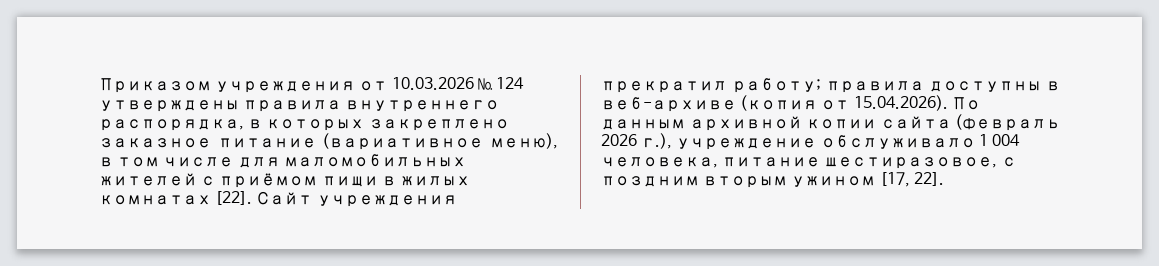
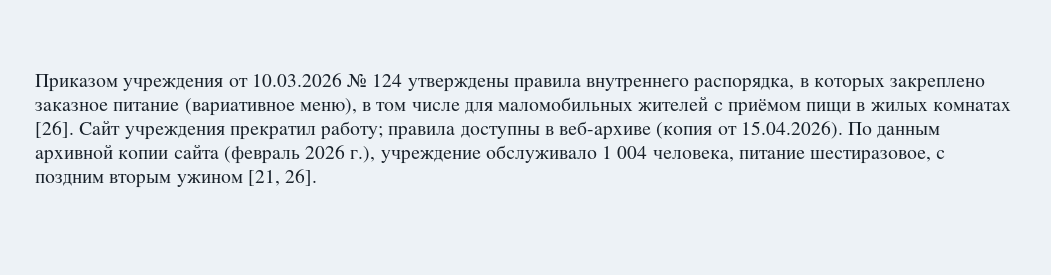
[215,191,253,205] [22]. -> [35,121,74,138] [26].
[879,172,944,187] [17, 22]. -> [247,169,318,186] [21, 26].

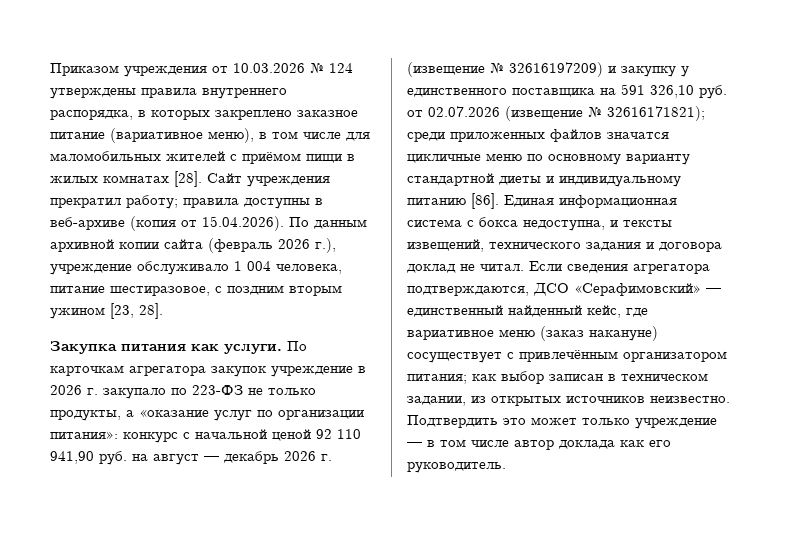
[35,121,74,138] [26]. -> [174,171,202,187] [28].
[247,169,318,186] [21, 26]. -> [110,303,163,319] [50,341,307,354] [50,365,366,377] [50,385,316,399] [50,409,364,421] [50,429,361,443] [50,451,332,465] [407,62,689,77] [407,84,727,99] [407,106,705,121] [407,129,669,142] [407,153,690,165] [407,173,681,187] [407,193,677,209] [407,217,672,231] [407,239,722,252] [407,261,710,274] [407,283,721,296] [407,305,648,318] [407,326,658,341] [407,350,727,363] [407,371,708,384] [407,396,730,406] [407,415,717,429] [407,439,671,450] [407,462,506,473] [23, 28]. // Закупка питания как услуги. По карточкам агрегатора закупок учреждение в 2026 г. закупало по 223-ФЗ не только продукты, а «оказание услуг по организации питания»: конкурс с начальной ценой 92 110 941,90 руб. на август — декабрь 2026 г. (извещение № 32616197209) и закупку у единственного поставщика на 591 326,10 руб. от 02.07.2026 (извещение № 32616171821); среди приложенных файлов значатся цикличные меню по основному варианту стандартной диеты и индивидуальному питанию [86]. Единая информационная система с бокса недоступна, и тексты извещений, технического задания и договора доклад не читал. Если сведения агрегатора подтверждаются, ДСО «Серафимовский» — единственный найденный кейс, где вариативное меню (заказ накануне) сосуществует с привлечённым организатором питания; как выбор записан в техническом задании, из открытых источников неизвестно. Подтвердить это может только учреждение — в том числе автор доклада как его руководитель.

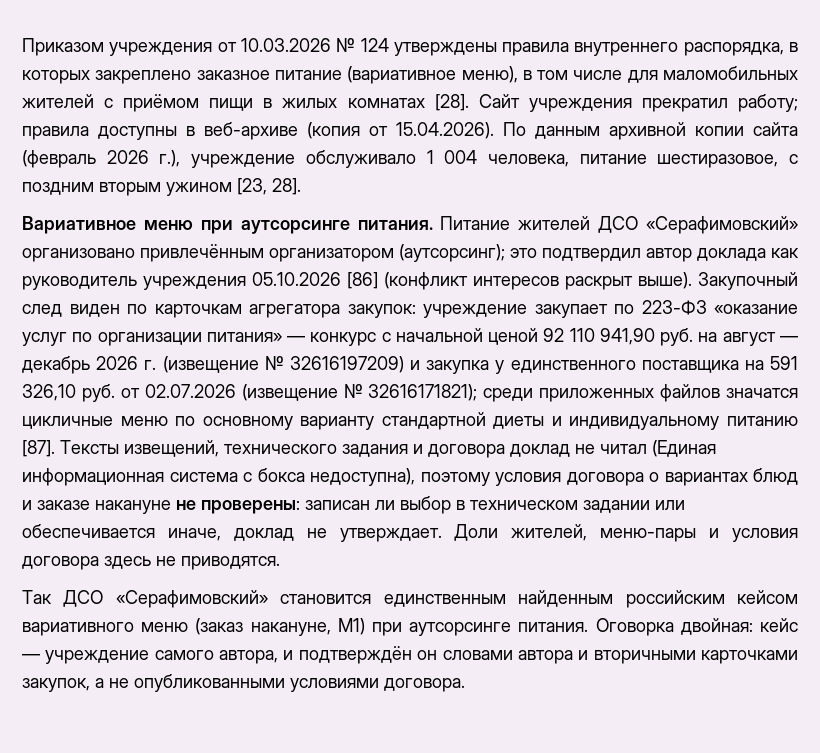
[50,341,307,354] [50,365,366,377] [50,385,316,399] [50,410,134,421] Закупка питания как услуги. По карточкам агрегатора закупок учреждение в 2026 г. закупало по 223-ФЗ не только продукты, а -> [22,216,798,234] [22,244,799,262] [22,272,798,290] [22,300,707,318] Вариативное меню при аутсорсинге питания. Питание жителей ДСО «Серафимовский» организовано привлечённым организатором (аутсорсинг); это подтвердил автор доклада как руководитель учреждения 05.10.2026 [86] (конфликт интересов раскрыт выше). Закупочный след виден по карточкам агрегатора закупок: учреждение закупает по 223-ФЗ
[50,431,118,439] питания»: -> [206,332,306,342] питания» —
[621,66,676,77] закупку -> [426,360,490,374] закупка
[471,193,677,209] [407,217,672,231] [86]. Единая информационная система с бокса недоступна, и тексты -> [22,440,119,457] [87]. Тексты
[480,261,710,274] [407,283,721,296] [407,305,648,318] [407,326,658,341] [407,350,727,363] [407,371,708,384] [407,396,730,406] [407,415,717,429] [407,439,671,450] [407,462,506,473] читал. Если сведения агрегатора подтверждаются, ДСО «Серафимовский» — единственный найденный кейс, где вариативное меню (заказ накануне) сосуществует с привлечённым организатором питания; как выбор записан в техническом задании, из открытых источников неизвестно. Подтвердить это может только учреждение — в том числе автор доклада как его руководитель. -> [600,440,716,457] [22,468,798,486] [22,496,685,514] [22,524,799,542] [22,556,280,570] [22,590,798,608] [22,618,798,636] [22,646,799,664] [22,674,465,692] читал (Единая информационная система с бокса недоступна), поэтому условия договора о вариантах блюд и заказе накануне не проверены: записан ли выбор в техническом задании или обеспечивается иначе, доклад не утверждает. Доли жителей, меню-пары и условия договора здесь не приводятся. // Так ДСО «Серафимовский» становится единственным найденным российским кейсом вариативного меню (заказ накануне, М1) при аутсорсинге питания. Оговорка двойная: кейс — учреждение самого автора, и подтверждён он словами автора и вторичными карточками закупок, а не опубликованными условиями договора.

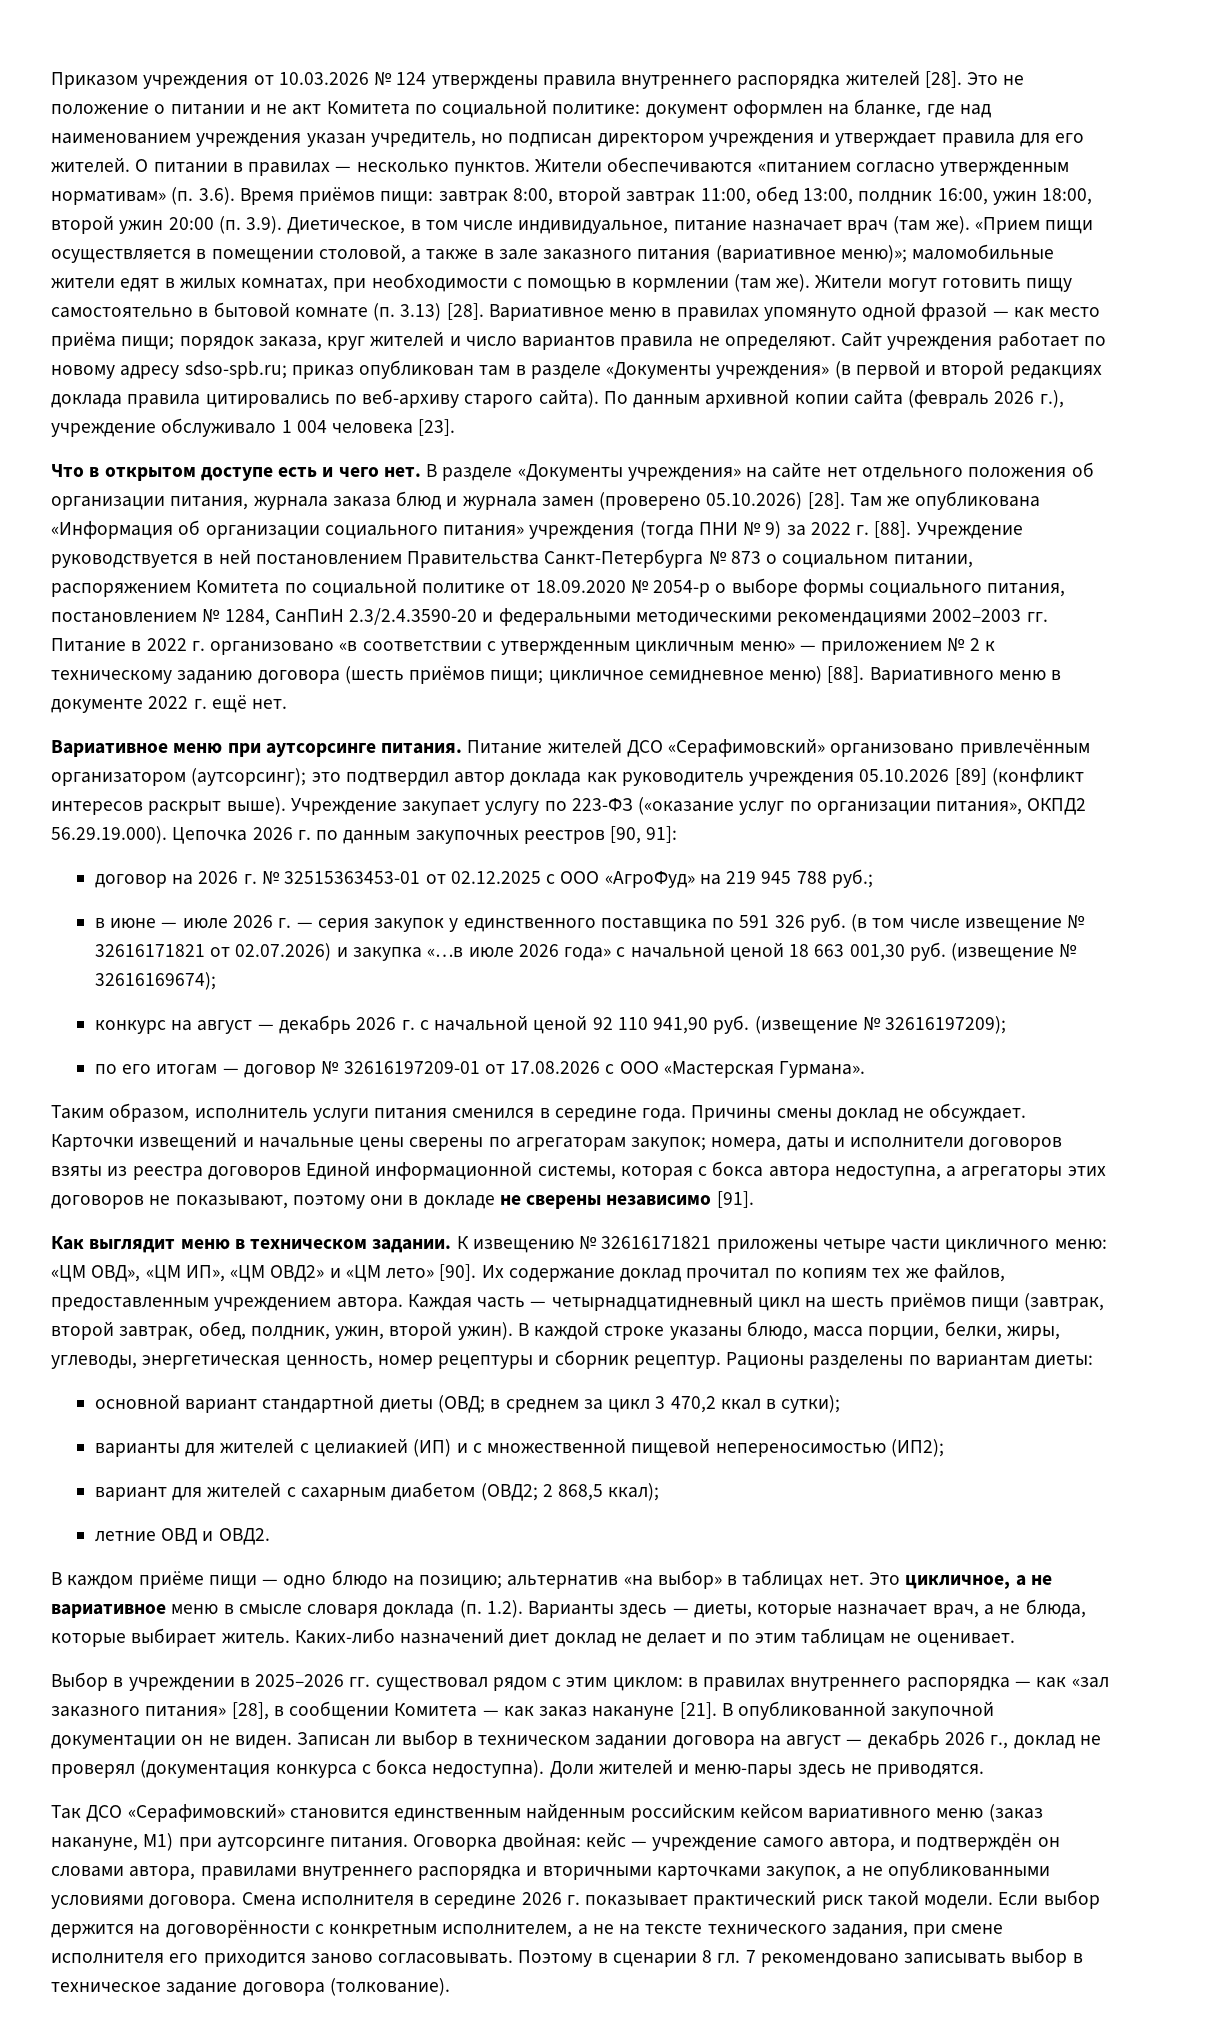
[683,42,798,56] [22,66,798,84] [22,94,798,112] [22,122,494,140] распорядка, в которых закреплено заказное питание (вариативное меню), в том числе для маломобильных жителей с приёмом пищи в жилых комнатах [28]. Сайт учреждения прекратил работу; правила доступны в веб-архиве (копия от 15.04.2026). -> [737,70,1025,89] [51,99,991,118] [51,133,1085,147] [51,157,1070,176] [51,186,1093,205] [51,215,1094,234] [51,244,1055,263] [51,273,1073,292] [51,302,1101,321] [51,331,1106,350] [51,360,1102,379] [51,389,599,408] распорядка жителей [28]. Это не положение о питании и не акт Комитета по социальной политике: документ оформлен на бланке, где над наименованием учреждения указан учредитель, но подписан директором учреждения и утверждает правила для его жителей. О питании в правилах — несколько пунктов. Жители обеспечиваются «питанием согласно утвержденным нормативам» (п. 3.6). Время приёмов пищи: завтрак 8:00, второй завтрак 11:00, обед 13:00, полдник 16:00, ужин 18:00, второй ужин 20:00 (п. 3.9). Диетическое, в том числе индивидуальное, питание назначает врач (там же). «Прием пищи осуществляется в помещении столовой, а также в зале заказного питания (вариативное меню)»; маломобильные жители едят в жилых комнатах, при необходимости с помощью в кормлении (там же). Жители могут готовить пищу самостоятельно в бытовой комнате (п. 3.13) [28]. Вариативное меню в правилах упомянуто одной фразой — как место приёма пищи; порядок заказа, круг жителей и число вариантов правила не определяют. Сайт учреждения работает по новому адресу sdso-spb.ru; приказ опубликован там в разделе «Документы учреждения» (в первой и второй редакциях доклада правила цитировались по веб-архиву старого сайта).
[487,154,799,168] [22,178,301,196] человека, питание шестиразовое, с поздним вторым ужином [23, 28]. -> [332,419,456,436] [51,462,1094,481] [51,491,1041,510] [51,520,1023,539] [51,549,973,568] [51,578,1066,597] [51,608,1048,626] [51,638,995,655] [51,666,1062,684] [51,695,288,713] человека [23]. // Что в открытом доступе есть и чего нет. В разделе «Документы учреждения» на сайте нет отдельного положения об организации питания, журнала заказа блюд и журнала замен (проверено 05.10.2026) [28]. Там же опубликована «Информация об организации социального питания» учреждения (тогда ПНИ № 9) за 2022 г. [88]. Учреждение руководствуется в ней постановлением Правительства Санкт-Петербурга № 873 о социальном питании, распоряжением Комитета по социальной политике от 18.09.2020 № 2054-р о выборе формы социального питания, постановлением № 1284, СанПиН 2.3/2.4.3590-20 и федеральными методическими рекомендациями 2002–2003 гг. Питание в 2022 г. организовано «в соответствии с утвержденным цикличным меню» — приложением № 2 к техническому заданию договора (шесть приёмов пищи; цикличное семидневное меню) [88]. Вариативного меню в документе 2022 г. ещё нет.
[347,272,378,289] [86] -> [954,768,987,785] [89]
[698,272,798,290] [22,304,608,318] Закупочный след виден по карточкам агрегатора закупок: учреждение закупает -> [290,798,540,815] Учреждение закупает услугу
[714,304,798,314] «оказание -> [638,797,735,815] («оказание
[206,332,377,346] питания» — конкурс -> [936,798,1087,815] [51,826,678,844] [94,869,873,888] [94,913,1086,932] [94,942,1078,961] [94,972,216,990] [94,1015,415,1034] питания», ОКПД2 56.29.19.000). Цепочка 2026 г. по данным закупочных реестров [90, 91]: // договор на 2026 г. № 32515363453-01 от 02.12.2025 с ООО «АгроФуд» на 219 945 788 руб.; // в июне — июле 2026 г. — серия закупок у единственного поставщика по 591 326 руб. (в том числе извещение № 32616171821 от 02.07.2026) и закупка «…в июле 2026 года» с начальной ценой 18 663 001,30 руб. (извещение № 32616169674); // конкурс на август — декабрь 2026 г.
[698,332,798,346] [22,356,798,374] [22,384,798,402] [22,412,798,430] [22,440,716,458] [22,468,798,486] [22,496,685,514] [22,524,799,542] [22,556,99,570] на август — декабрь 2026 г. (извещение № 32616197209) и закупка у единственного поставщика на 591 326,10 руб. от 02.07.2026 (извещение № 32616171821); среди приложенных файлов значатся цикличные меню по основному варианту стандартной диеты и индивидуальному питанию [87]. Тексты извещений, технического задания и договора доклад не читал (Единая информационная система с бокса недоступна), поэтому условия договора о вариантах блюд и заказе накануне не проверены: записан ли выбор в техническом задании или обеспечивается иначе, доклад не утверждает. Доли жителей, меню-пары и условия договора -> [754,1016,1007,1034] [94,1061,866,1078] [51,1103,1027,1122] [51,1132,1063,1151] [51,1161,1106,1180] [51,1191,754,1209] [51,1236,1107,1253] [51,1263,1005,1282] [51,1292,1105,1311] [51,1321,1060,1340] [51,1350,1094,1369] [94,1394,841,1413] [94,1438,944,1457] [94,1482,660,1501] [94,1528,270,1545] [51,1570,1052,1589] [51,1599,1086,1618] [51,1628,1015,1647] [51,1672,1109,1691] [51,1701,995,1720] [51,1730,1101,1749] [51,1759,793,1778] (извещение № 32616197209); // по его итогам — договор № 32616197209-01 от 17.08.2026 с ООО «Мастерская Гурмана». // Таким образом, исполнитель услуги питания сменился в середине года. Причины смены доклад не обсуждает. Карточки извещений и начальные цены сверены по агрегаторам закупок; номера, даты и исполнители договоров взяты из реестра договоров Единой информационной системы, которая с бокса автора недоступна, а агрегаторы этих договоров не показывают, поэтому они в докладе не сверены независимо [91]. // Как выглядит меню в техническом задании. К извещению № 32616171821 приложены четыре части цикличного меню: «ЦМ ОВД», «ЦМ ИП», «ЦМ ОВД2» и «ЦМ лето» [90]. Их содержание доклад прочитал по копиям тех же файлов, предоставленным учреждением автора. Каждая часть — четырнадцатидневный цикл на шесть приёмов пищи (завтрак, второй завтрак, обед, полдник, ужин, второй ужин). В каждой строке указаны блюдо, масса порции, белки, жиры, углеводы, энергетическая ценность, номер рецептуры и сборник рецептур. Рационы разделены по вариантам диеты: // основной вариант стандартной диеты (ОВД; в среднем за цикл 3 470,2 ккал в сутки); // варианты для жителей с целиакией (ИП) и с множественной пищевой непереносимостью (ИП2); // вариант для жителей с сахарным диабетом (ОВД2; 2 868,5 ккал); // летние ОВД и ОВД2. // В каждом приёме пищи — одно блюдо на позицию; альтернатив «на выбор» в таблицах нет. Это цикличное, а не вариативное меню в смысле словаря доклада (п. 1.2). Варианты здесь — диеты, которые назначает врач, а не блюда, которые выбирает житель. Каких-либо назначений диет доклад не делает и по этим таблицам не оценивает. // Выбор в учреждении в 2025–2026 гг. существовал рядом с этим циклом: в правилах внутреннего распорядка — как «зал заказного питания» [28], в сообщении Комитета — как заказ накануне [21]. В опубликованной закупочной документации он не виден. Записан ли выбор в техническом задании договора на август — декабрь 2026 г., доклад не проверял (документация конкурса с бокса недоступна). Доли жителей и меню-пары
[517,650,573,664] автора -> [129,1866,522,1880] автора, правилами внутреннего распорядка
(465, 685) none -> [241,1890,1100,1909] [51,1920,1004,1938] [51,1948,1083,1967] [51,1978,450,1996] Смена исполнителя в середине 2026 г. показывает практический риск такой модели. Если выбор держится на договорённости с конкретным исполнителем, а не на тексте технического задания, при смене исполнителя его приходится заново согласовывать. Поэтому в сценарии 8 гл. 7 рекомендовано записывать выбор в техническое задание договора (толкование).

